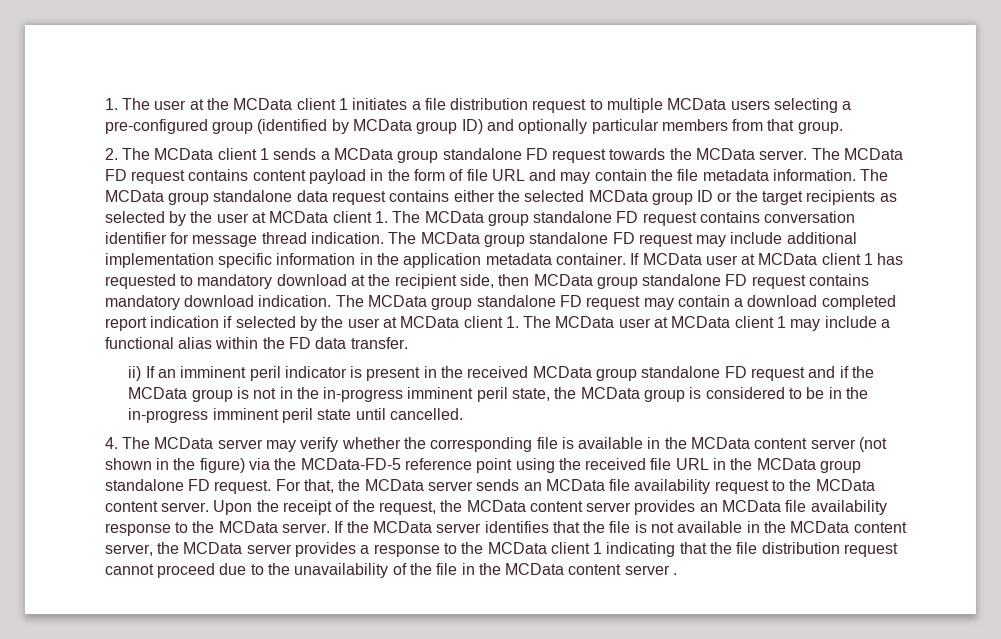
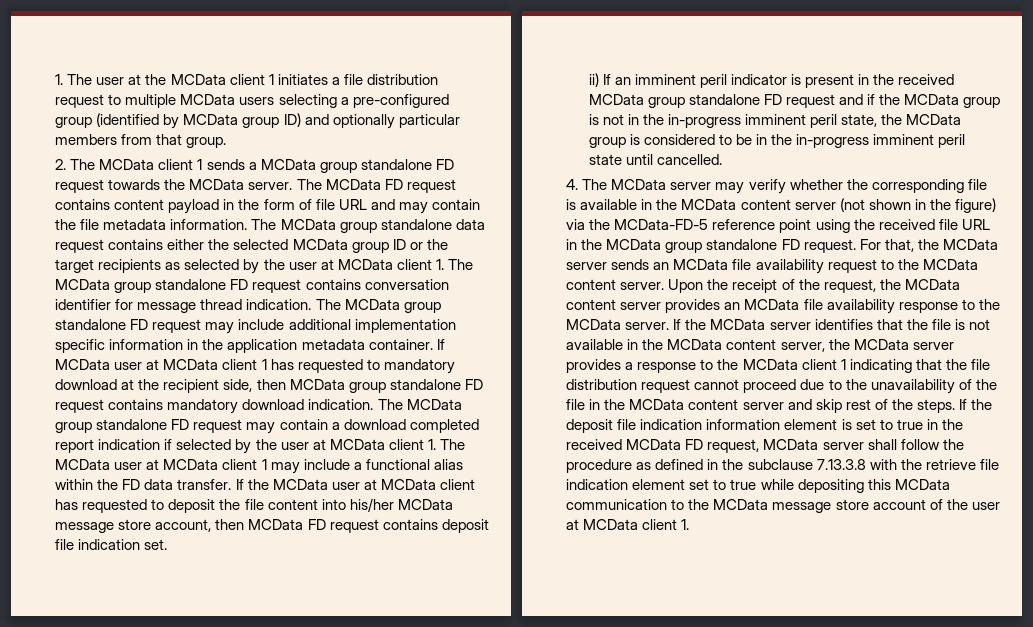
(408, 343) none -> [235,479,475,490] [55,498,453,513] [55,519,489,533] [55,539,168,550] If the MCData user at MCData client has requested to deposit the file content into his/her MCData message store account, then MCData FD request contains deposit file indication set.
[673,573,678,575] . -> [787,399,992,413] [566,419,963,433] [566,439,964,453] [566,459,999,473] [566,479,950,493] [566,499,1000,513] [566,519,690,530] and skip rest of the steps. If the deposit file indication information element is set to true in the received MCData FD request, MCData server shall follow the procedure as defined in the subclause 7.13.3.8 with the retrieve file indication element set to true while depositing this MCData communication to the MCData message store account of the user at MCData client 1.

